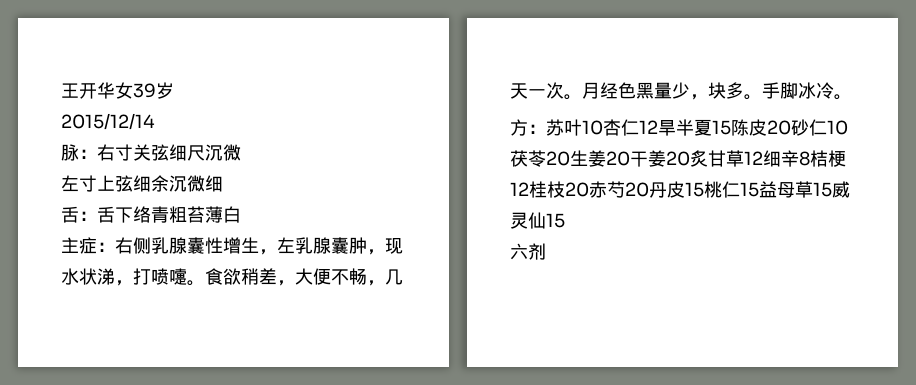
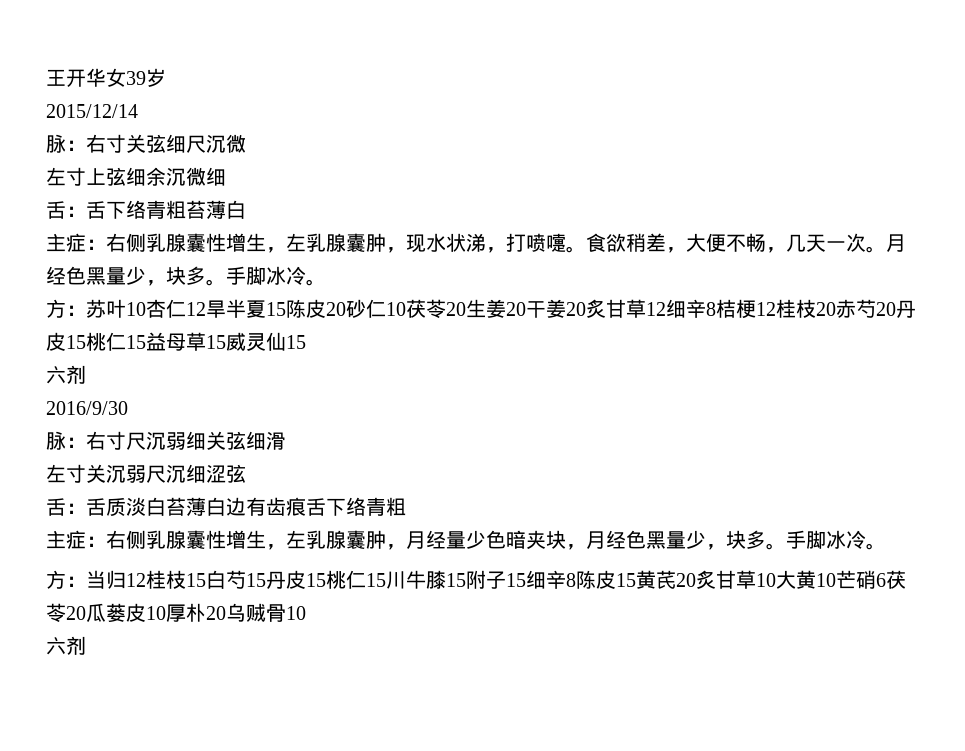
(546, 251) none -> [46,401,128,415] [46,431,286,450] [46,464,246,483] [46,497,406,516] [46,530,886,550] [46,570,906,589] [46,603,306,623] [46,636,86,655] // 2016/9/30 // 脉：右寸尺沉弱细关弦细滑 // 左寸关沉弱尺沉细涩弦 // 舌：舌质淡白苔薄白边有齿痕舌下络青粗 // 主症：右侧乳腺囊性增生，左乳腺囊肿，月经量少色暗夹块，月经色黑量少，块多。手脚冰冷。 // 方：当归12桂枝15白芍15丹皮15桃仁15川牛膝15附子15细辛8陈皮15黄芪20炙甘草10大黄10芒硝6茯苓20瓜蒌皮10厚朴20乌贼骨10 // 六剂

